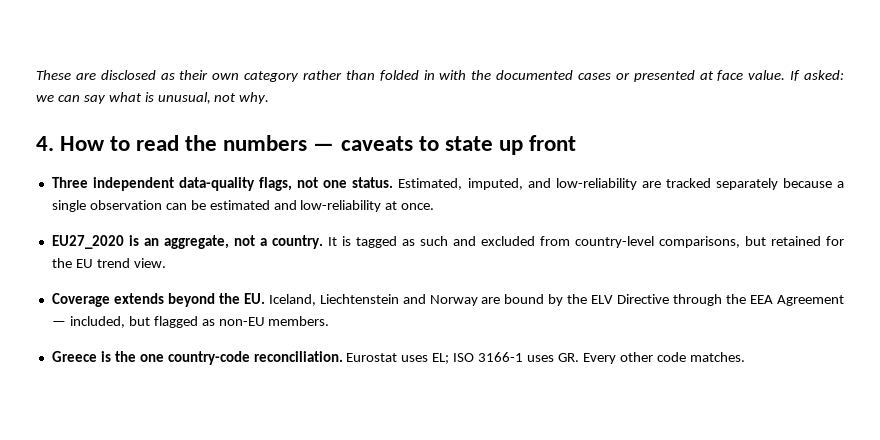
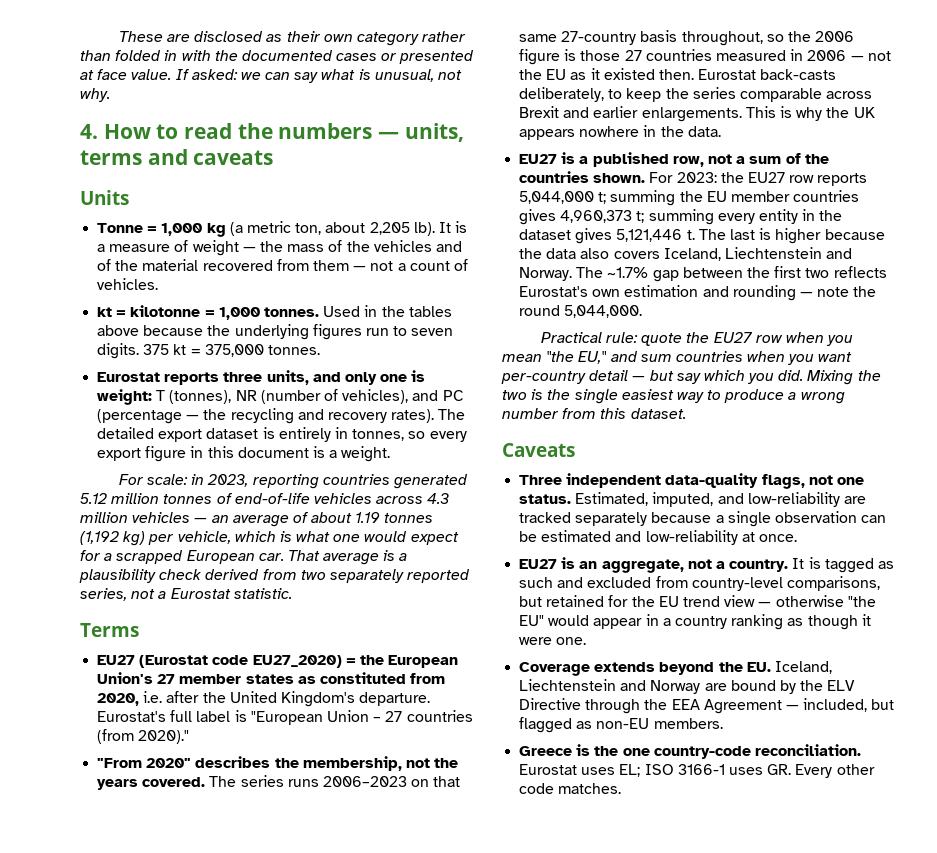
[340,135,576,155] caveats to state up front -> [404,123,464,142] [80,149,274,165] [80,190,129,205] [97,221,468,237] [97,240,462,256] [97,259,468,271] [97,278,159,290] [97,305,452,320] [97,324,454,340] [97,343,320,359] [97,370,426,385] [97,389,464,405] [97,408,466,424] [97,427,467,442] [97,446,391,462] [118,474,468,489] [80,493,450,504] [80,512,434,527] [80,531,459,546] [80,550,408,565] [79,569,471,583] [80,588,292,601] [80,623,139,637] [97,655,459,668] [97,672,446,684] [97,691,431,707] [97,710,473,725] [97,729,190,744] [97,756,459,771] [97,775,461,790] [519,30,855,46] [519,49,891,65] [519,68,837,80] [519,87,873,102] [519,106,875,122] [519,125,721,140] [519,152,829,167] [519,171,868,186] [519,190,860,206] [519,209,843,225] [519,228,885,244] [519,247,853,261] [519,266,887,282] [519,285,877,301] [519,305,643,318] [540,332,854,346] [502,351,853,365] [501,370,881,385] [502,389,845,404] [502,408,686,419] [502,443,575,457] units, terms and caveats // Units // Tonne = 1,000 kg (a metric ton, about 2,205 lb). It is a measure of weight — the mass of the vehicles and of the material recovered from them — not a count of vehicles. // kt = kilotonne = 1,000 tonnes. Used in the tables above because the underlying figures run to seven digits. 375 kt = 375,000 tonnes. // Eurostat reports three units, and only one is weight: T (tonnes), NR (number of vehicles), and PC (percentage — the recycling and recovery rates). The detailed export dataset is entirely in tonnes, so every export figure in this document is a weight. // For scale: in 2023, reporting countries generated 5.12 million tonnes of end-of-life vehicles across 4.3 million vehicles — an average of about 1.19 tonnes (1,192 kg) per vehicle, which is what one would expect for a scrapped European car. That average is a plausibility check derived from two separately reported series, not a Eurostat statistic. // Terms // EU27 (Eurostat code EU27_2020) = the European Union's 27 member states as constituted from 2020, i.e. after the United Kingdom's departure. Eurostat's full label is "European Union – 27 countries (from 2020)." // "From 2020" describes the membership, not the years covered. The series runs 2006–2023 on that same 27-country basis throughout, so the 2006 figure is those 27 countries measured in 2006 — not the EU as it existed then. Eurostat back-casts deliberately, to keep the series comparable across Brexit and earlier enlargements. This is why the UK appears nowhere in the data. // EU27 is a published row, not a sum of the countries shown. For 2023: the EU27 row reports 5,044,000 t; summing the EU member countries gives 4,960,373 t; summing every entity in the dataset gives 5,121,446 t. The last is higher because the data also covers Iceland, Liechtenstein and Norway. The ~1.7% gap between the first two reflects Eurostat's own estimation and rounding — note the round 5,044,000. // Practical rule: quote the EU27 row when you mean "the EU," and sum countries when you want per-country detail — but say which you did. Mixing the two is the single easiest way to produce a wrong number from this dataset. // Caveats
[51,235,124,249] EU27_2020 -> [519,559,558,569] EU27
[133,258,166,268] view. -> [724,595,876,607] [519,614,871,630] [519,637,587,645] view — otherwise "the EU" would appear in a country ranking as though it were one.

